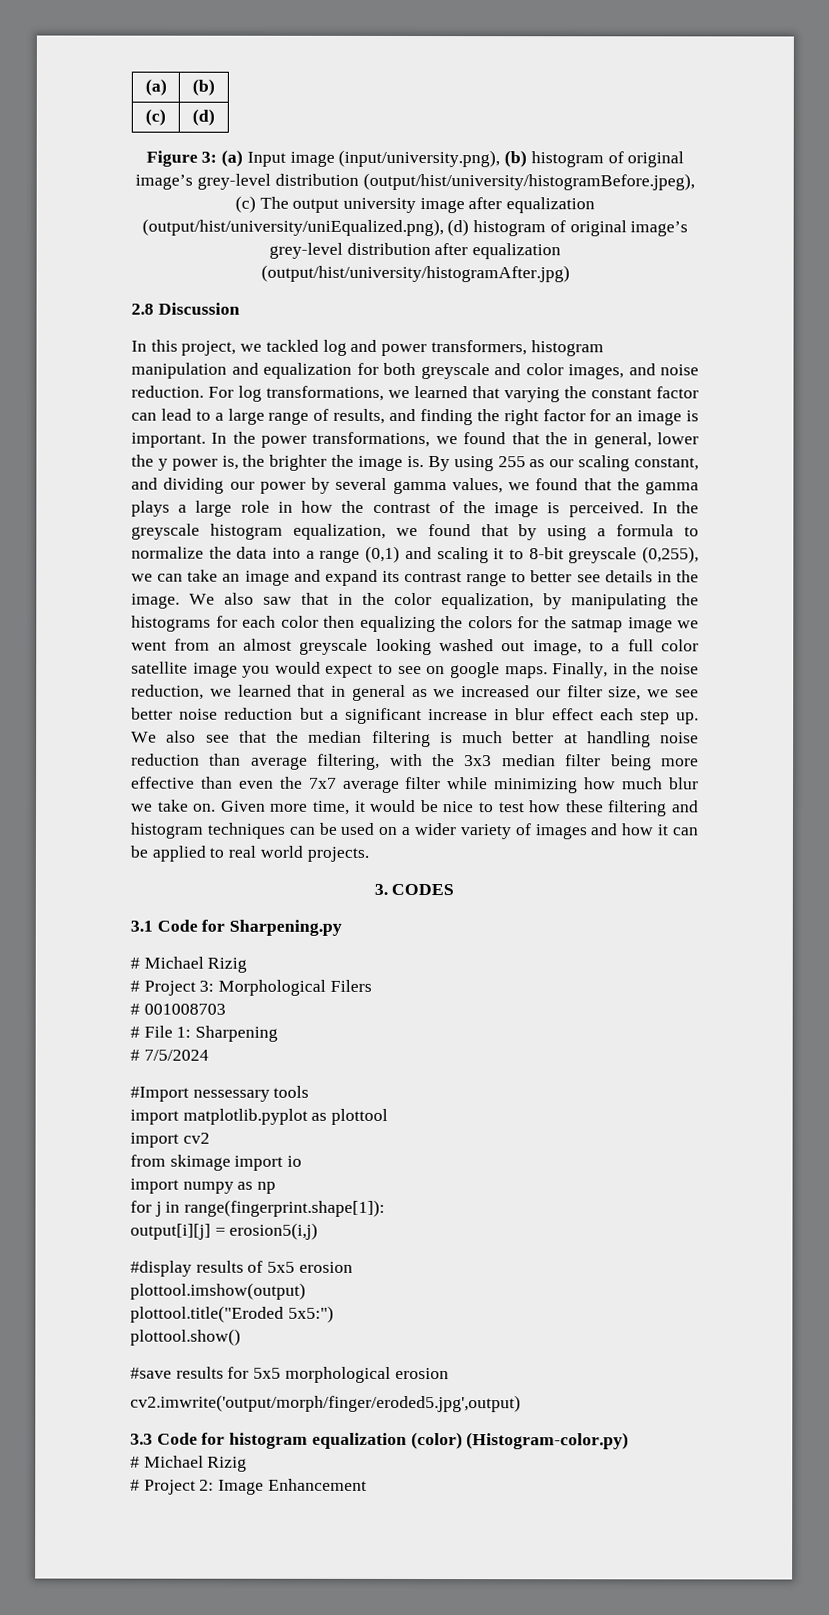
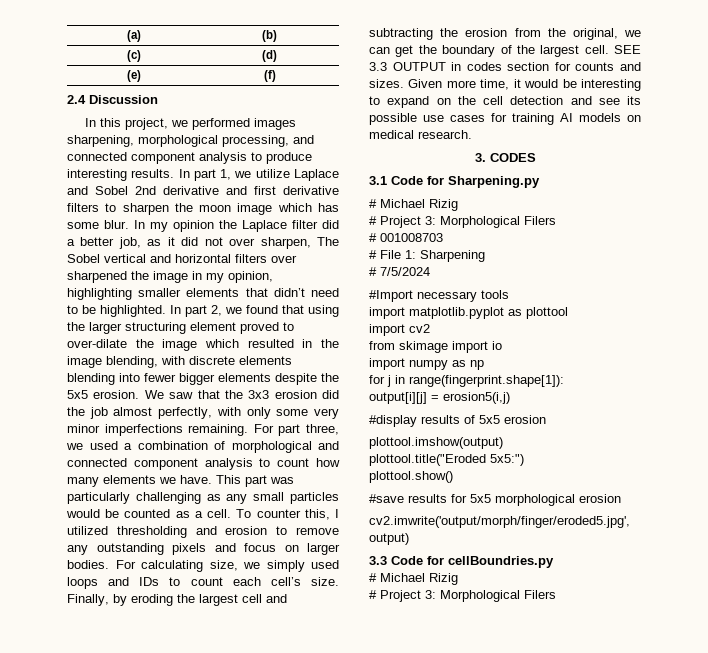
[145,149,685,168] [135,172,695,191] [234,195,596,214] [141,218,689,237] [268,242,562,260] [260,264,570,283] [131,303,154,315] // Figure 3: (a) Input image (input/university.png), (b) histogram of original image’s grey-level distribution (output/hist/university/histogramBefore.jpeg), (c) The output university image after equalization (output/hist/university/uniEqualized.png), (d) histogram of original image’s grey-level distribution after equalization (output/hist/university/histogramAfter.jpg) // 2.8 -> [127,70,141,82] [263,70,276,82] [67,95,86,104] // (e) | (f) // 2.4
[265,339,604,357] [131,362,699,380] [131,385,699,403] [131,408,699,426] [131,431,700,449] [131,454,700,472] [131,477,699,495] [131,500,699,518] [131,523,699,541] [131,545,699,564] [131,569,699,587] [131,592,699,610] [131,615,699,633] [131,638,699,656] [131,661,699,679] [131,684,699,701] [131,707,699,725] [131,730,699,748] [131,753,699,771] [131,776,700,794] [130,799,217,812] tackled log and power transformers, histogram manipulation and equalization for both greyscale and color images, and noise reduction. For log transformations, we learned that varying the constant factor can lead to a large range of results, and finding the right factor for an image is important. In the power transformations, we found that the in general, lower the y power is, the brighter the image is. By using 255 as our scaling constant, and dividing our power by several gamma values, we found that the gamma plays a large role in how the contrast of the image is perceived. In the greyscale histogram equalization, we found that by using a formula to normalize the data into a range (0,1) and scaling it to 8-bit greyscale (0,255), we can take an image and expand its contrast range to better see details in the image. We also saw that in the color equalization, by manipulating the histograms for each color then equalizing the colors for the satmap image we went from an almost greyscale looking washed out image, to a full color satellite image you would expect to see on google maps. Finally, in the noise reduction, we learned that in general as we increased our filter size, we see better noise reduction but a significant increase in blur effect each step up. We also see that the median filtering is much better at handling noise reduction than average filtering, with the 3x3 median filter being more effective than even the 7x7 average filter while minimizing how much blur we take on. -> [191,118,296,130] [67,135,314,147] [67,152,312,164] [67,169,339,181] [67,186,339,195] [67,203,339,215] [67,220,339,232] [67,237,340,249] [67,254,297,263] [67,271,273,283] [67,288,339,300] [67,305,339,317] [67,322,294,334] [67,339,339,351] [67,356,292,368] [67,373,339,385] [67,390,339,399] [67,407,339,419] [67,424,339,436] [66,441,339,453] [67,458,341,470] [67,475,294,487] [67,492,340,504] [66,509,340,520] [67,526,339,538] [67,543,340,555] [67,560,339,572] [67,577,339,589] [67,594,287,606] [369,28,641,40] [369,45,641,57] [369,62,641,71] [369,79,404,88] performed images sharpening, morphological processing, and connected component analysis to produce interesting results. In part 1, we utilize Laplace and Sobel 2nd derivative and first derivative filters to sharpen the moon image which has some blur. In my opinion the Laplace filter did a better job, as it did not over sharpen, The Sobel vertical and horizontal filters over sharpened the image in my opinion, highlighting smaller elements that didn’t need to be highlighted. In part 2, we found that using the larger structuring element proved to over-dilate the image which resulted in the image blending, with discrete elements blending into fewer bigger elements despite the 5x5 erosion. We saw that the 3x3 erosion did the job almost perfectly, with only some very minor imperfections remaining. For part three, we used a combination of morphological and connected component analysis to count how many elements we have. This part was particularly challenging as any small particles would be counted as a cell. To counter this, I utilized thresholding and erosion to remove any outstanding pixels and focus on larger bodies. For calculating size, we simply used loops and IDs to count each cell’s size. Finally, by eroding the largest cell and subtracting the erosion from the original, we can get the boundary of the largest cell. SEE 3.3 OUTPUT in codes section for counts and sizes.
[442,800,700,817] [130,822,698,840] [130,845,369,862] nice to test how these filtering and histogram techniques can be used on a wider variety of images and how it can be applied to real world projects. -> [581,79,641,91] [369,96,641,108] [369,113,641,125] [369,130,472,139] interesting to expand on the cell detection and see its possible use cases for training AI models on medical research.
[192,1089,270,1102] nessessary -> [417,291,477,302] necessary
[229,1431,630,1450] [130,1455,248,1472] [130,1478,367,1495] histogram equalization (color) (Histogram-color.py) // # Michael Rizig // # Project 2: Image Enhancement -> [448,556,554,568] [369,573,458,585] [369,590,556,602] cellBoundries.py // # Michael Rizig // # Project 3: Morphological Filers

